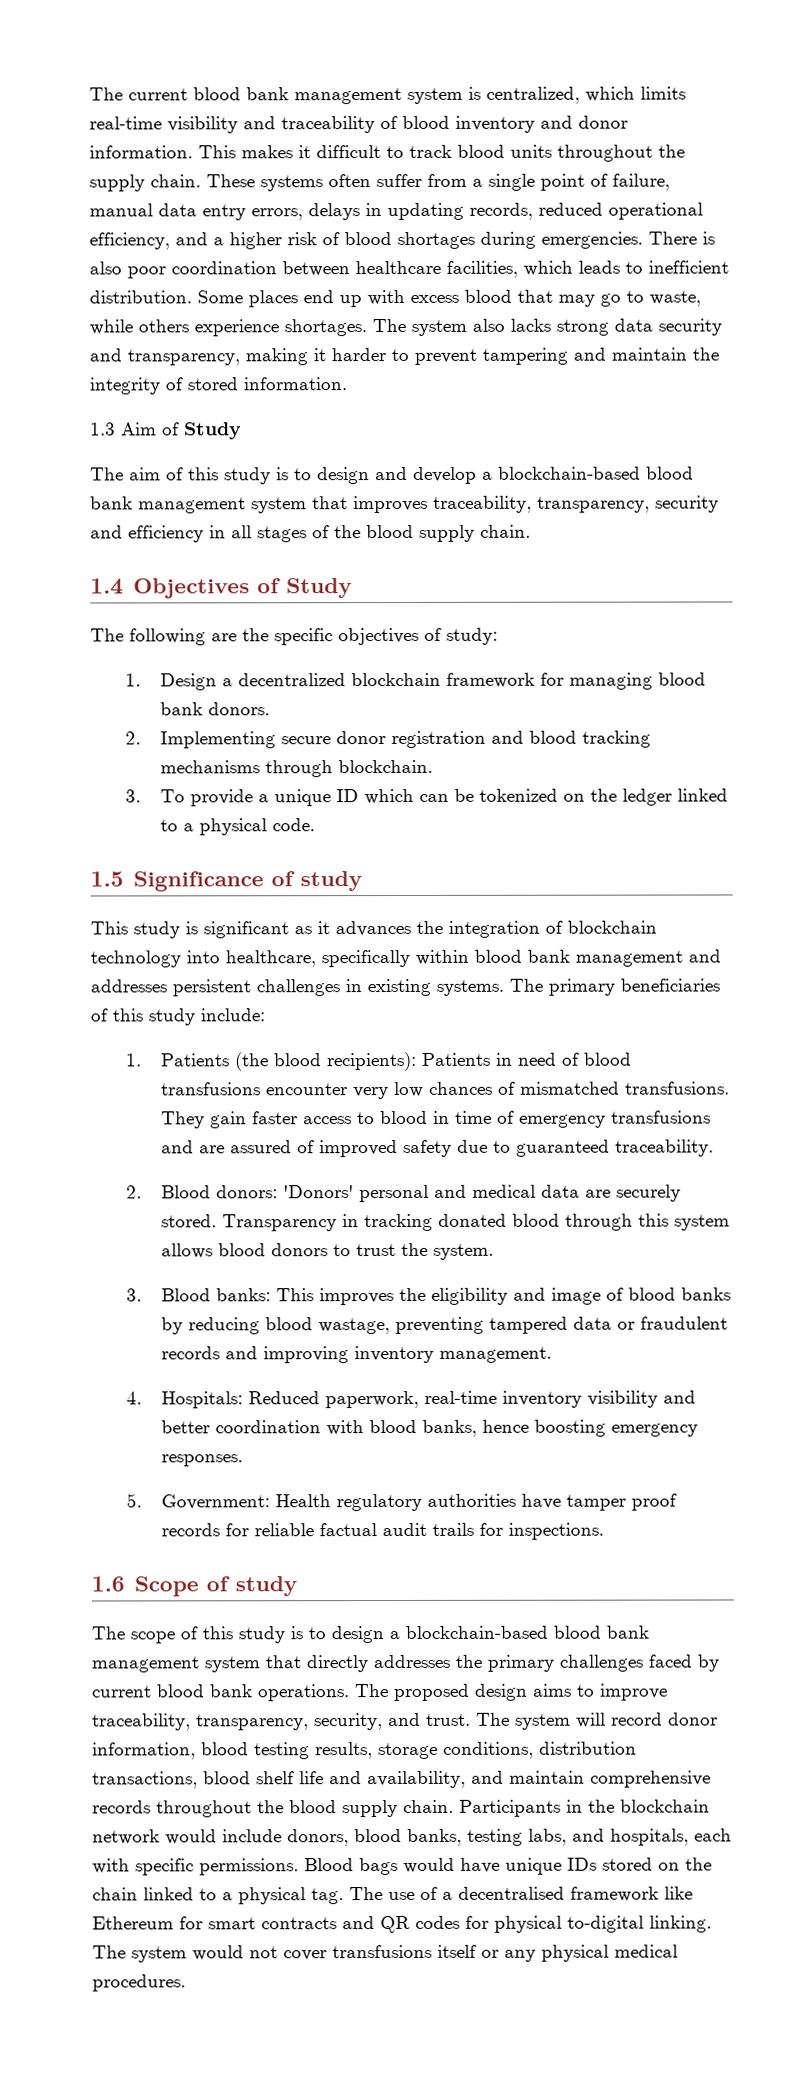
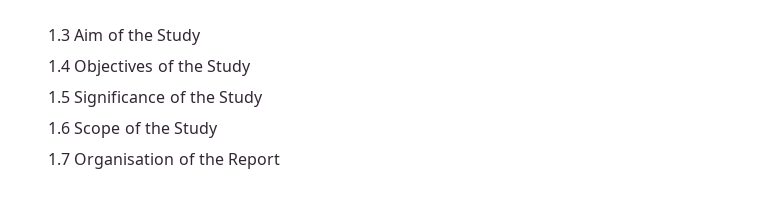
[89,86,686,105] [89,115,628,134] [89,144,685,162] [89,173,670,192] [89,202,703,221] [89,231,715,250] [89,260,729,279] [89,289,701,308] [89,318,722,337] [89,347,719,366] [89,377,347,395] The current blood bank management system is centralized, which limits real-time visibility and traceability of blood inventory and donor information. This makes it difficult to track blood units throughout the supply chain. These systems often suffer from a single point of failure, manual data entry errors, delays in updating records, reduced operational efficiency, and a higher risk of blood shortages during emergencies. There is also poor coordination between healthcare facilities, which leads to inefficient distribution. Some places end up with excess blood that may go to waste, while others experience shortages. The system also lacks strong data security and transparency, making it harder to prevent tampering and maintain the integrity of stored information. // -> (48, 35) none
[184,422,242,440] [90,466,694,485] [90,495,719,514] [90,524,531,543] [90,578,352,599] [90,627,498,646] [125,672,707,691] [160,702,271,716] [125,730,652,749] [160,759,434,778] [125,788,729,807] [160,818,316,836] [90,871,362,892] [90,920,657,939] [90,949,721,968] [90,978,720,997] [90,1008,265,1026] [126,1051,633,1072] [161,1081,731,1100] [161,1110,712,1129] [161,1139,715,1158] [126,1184,682,1203] [161,1213,731,1232] [161,1242,495,1260] [126,1287,732,1306] [161,1316,729,1335] [161,1345,553,1364] [126,1390,697,1409] [161,1419,699,1437] [161,1454,244,1467] [126,1493,678,1512] [161,1522,605,1540] [91,1576,297,1597] [91,1625,649,1644] [91,1654,719,1673] [92,1683,668,1702] [92,1712,718,1731] [92,1741,637,1760] [92,1770,711,1789] [92,1799,710,1818] [92,1828,732,1847] [92,1857,712,1876] [92,1886,693,1905] [92,1915,712,1934] [92,1944,678,1963] [92,1974,186,1992] Study // The aim of this study is to design and develop a blockchain-based blood bank management system that improves traceability, transparency, security and efficiency in all stages of the blood supply chain. // 1.4 Objectives of Study // The following are the specific objectives of study: // 1. Design a decentralized blockchain framework for managing blood bank donors. // 2. Implementing secure donor registration and blood tracking mechanisms through blockchain. // 3. To provide a unique ID which can be tokenized on the ledger linked to a physical code. // 1.5 Significance of study // This study is significant as it advances the integration of blockchain technology into healthcare, specifically within blood bank management and addresses persistent challenges in existing systems. The primary beneficiaries of this study include: // 1. Patients (the blood recipients): Patients in need of blood transfusions encounter very low chances of mismatched transfusions. They gain faster access to blood in time of emergency transfusions and are assured of improved safety due to guaranteed traceability. // 2. Blood donors: 'Donors' personal and medical data are securely stored. Transparency in tracking donated blood through this system allows blood donors to trust the system. // 3. Blood banks: This improves the eligibility and image of blood banks by reducing blood wastage, preventing tampered data or fraudulent records and improving inventory management. // 4. Hospitals: Reduced paperwork, real-time inventory visibility and better coordination with blood banks, hence boosting emergency responses. // 5. Government: Health regulatory authorities have tamper proof records for reliable factual audit trails for inspections. // 1.6 Scope of study // The scope of this study is to design a blockchain-based blood bank management system that directly addresses the primary challenges faced by current blood bank operations. The proposed design aims to improve traceability, transparency, security, and trust. The system will record donor information, blood testing results, storage conditions, distribution transactions, blood shelf life and availability, and maintain comprehensive records throughout the blood supply chain. Participants in the blockchain network would include donors, blood banks, testing labs, and hospitals, each with specific permissions. Blood bags would have unique IDs stored on the chain linked to a physical tag. The use of a decentralised framework like Ethereum for smart contracts and QR codes for physical to-digital linking. The system would not cover transfusions itself or any physical medical procedures. -> [127,29,202,45] [48,60,252,76] [48,91,264,107] [48,122,219,138] [48,153,281,169] the Study // 1.4 Objectives of the Study // 1.5 Significance of the Study // 1.6 Scope of the Study // 1.7 Organisation of the Report

